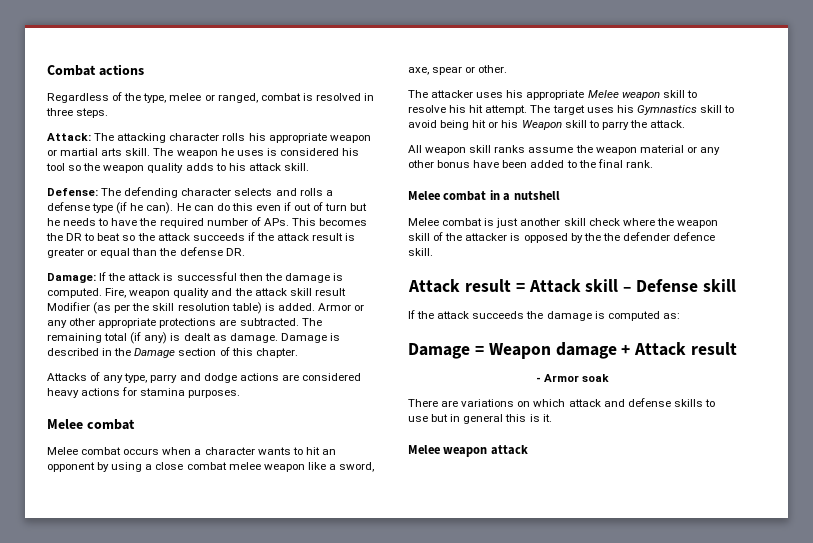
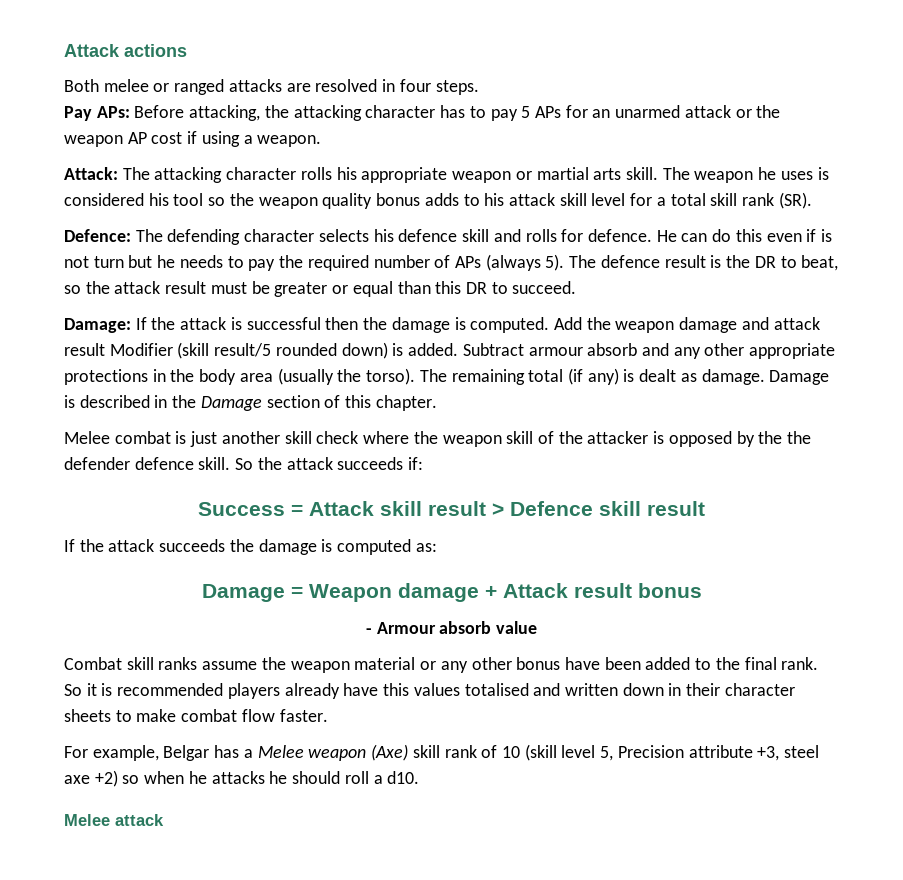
[47,65,96,76] Combat -> [64,44,120,57] Attack
[47,92,313,103] Regardless of the type, melee or ranged, combat is -> [64,79,311,95] Both melee or ranged attacks are
[46,108,73,116] three -> [399,79,431,92] four
(109, 113) none -> [64,105,781,121] [64,131,322,147] // Pay APs: Before attacking, the attacking character has to pay 5 APs for an unarmed attack or the weapon AP cost if using a weapon.
(184, 168) none -> [376,193,421,206] bonus
[283,163,309,171] [47,187,333,198] [47,202,174,214] skill. // Defense: The defending character selects and rolls a defense type (if he can). -> [559,192,812,209] [64,229,652,245] skill level for a total skill rank (SR). // Defence: The defending character selects his defence skill and rolls for defence.
[294,202,324,211] out of -> [821,229,833,242] [64,256,89,268] is not
[111,218,138,226] have -> [248,259,276,271] pay
[263,218,368,226] APs. This becomes -> [454,254,722,271] APs (always 5). The defence result is
[97,233,121,241] beat -> [801,255,839,271] beat,
[192,232,356,241] [47,247,245,258] succeeds if the attack result is greater or equal than the defense DR. -> [165,281,577,297] result must be greater or equal than this DR to succeed.
[105,288,346,298] [47,302,365,314] [47,318,299,328] Fire, weapon quality and the attack skill result Modifier (as per the skill resolution table) is added. Armor or any other appropriate protections are subtracted. -> [553,317,820,333] [64,342,836,359] [64,368,416,385] Add the weapon damage and attack result Modifier (skill result/5 rounded down) is added. Subtract armour absorb and any other appropriate protections in the body area (usually the torso).
[47,372,361,383] [47,387,241,398] [47,419,135,430] [47,447,336,455] [47,462,375,472] [408,65,508,75] [408,90,697,100] [408,105,735,115] [408,120,686,130] [408,145,720,155] [408,159,653,168] [408,190,560,201] // Attacks of any type, parry and dodge actions are considered heavy actions for stamina purposes. // Melee combat // Melee combat occurs when a character wants to hit an opponent by using a close combat melee weapon like a sword, axe, spear or other. // The attacker uses his appropriate Melee weapon skill to resolve his hit attempt. The target uses his Gymnastics skill to avoid being hit or his Weapon skill to parry the attack. // All weapon skill ranks assume the weapon material or any other bonus have been added to the final rank. // Melee combat in a nutshell -> (437, 403) none
[408,279,736,293] // Attack result = Attack skill – Defense skill -> [235,457,424,470] [198,501,705,516] So the attack succeeds if: // Success = Attack skill result > Defence skill result
[535,374,610,382] [408,398,715,407] [408,414,552,424] [408,445,488,457] // - Armor soak // There are variations on which attack and defense skills to use but in general this is it. // Melee weapon -> [637,583,702,598] [365,621,538,634] [64,657,819,673] [64,683,795,699] [64,709,328,722] [64,744,820,761] [64,770,420,787] [64,814,110,826] bonus // - Armour absorb value // Combat skill ranks assume the weapon material or any other bonus have been added to the final rank. So it is recommended players already have this values totalised and written down in their character sheets to make combat flow faster. // For example, Belgar has a Melee weapon (Axe) skill rank of 10 (skill level 5, Precision attribute +3, steel axe +2) so when he attacks he should roll a d10. // Melee

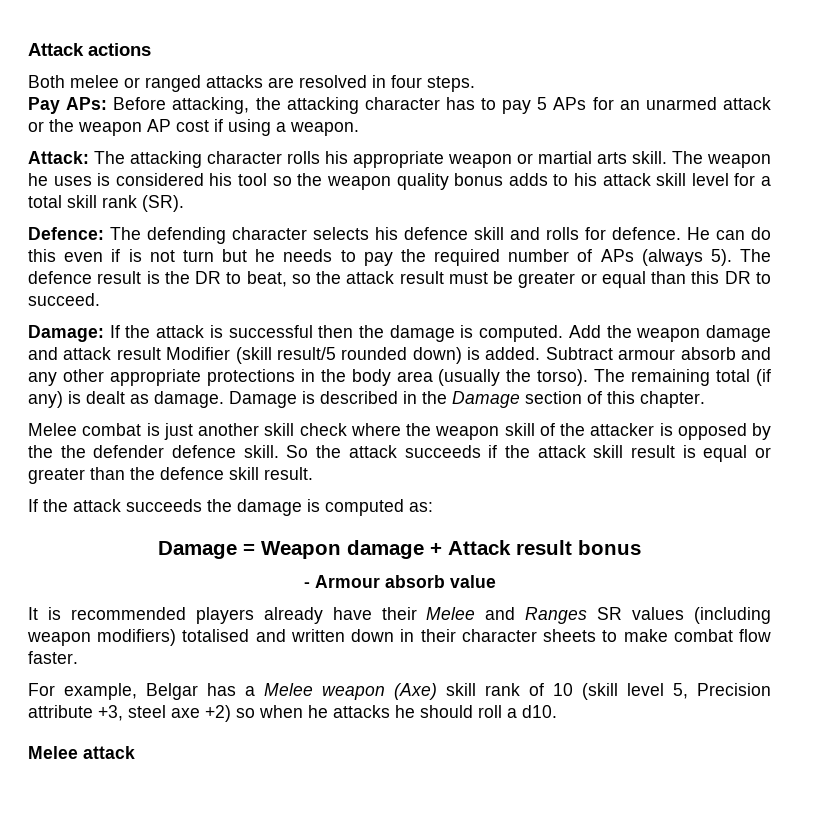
[408,457,424,470] [198,501,705,516] if: // Success = Attack skill result > Defence skill result -> [488,445,771,462] [28,467,313,484] if the attack skill result is equal or greater than the defence skill result.
[64,657,819,673] [64,683,97,696] Combat skill ranks assume the weapon material or any other bonus have been added to the final rank. So it -> [28,607,38,620] It
[383,683,460,696] this values -> [381,607,771,624] [27,629,177,646] their Melee and Ranges SR values (including weapon modifiers)

